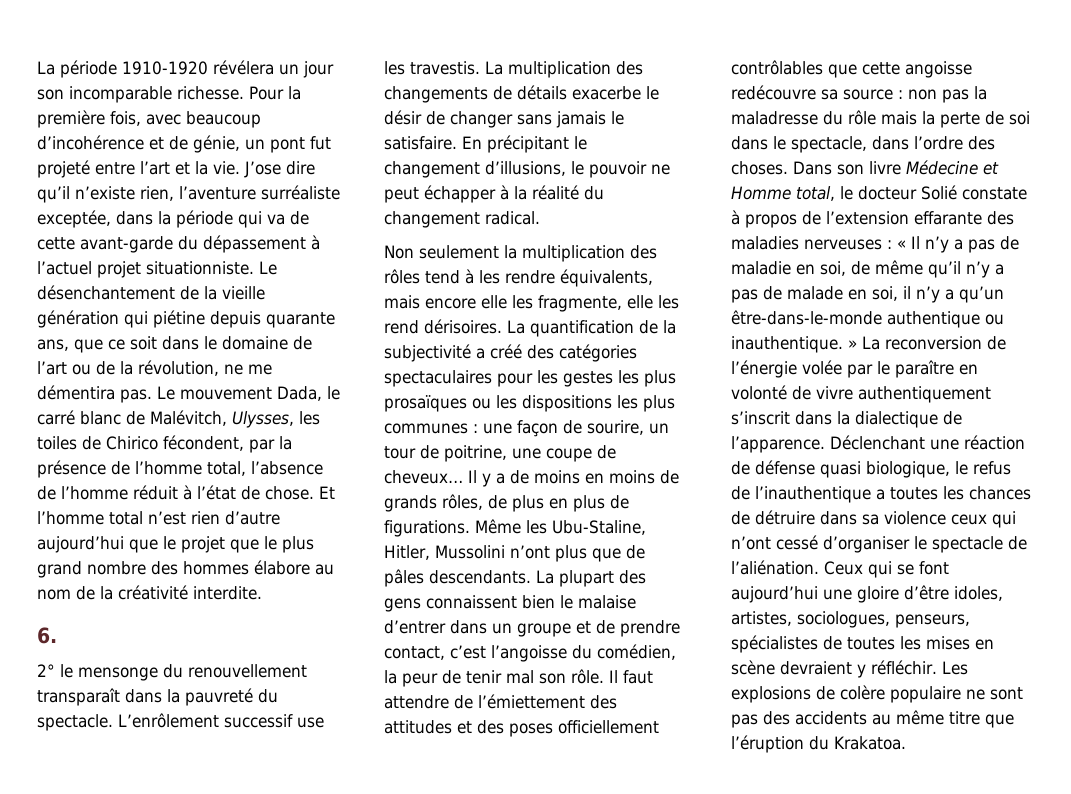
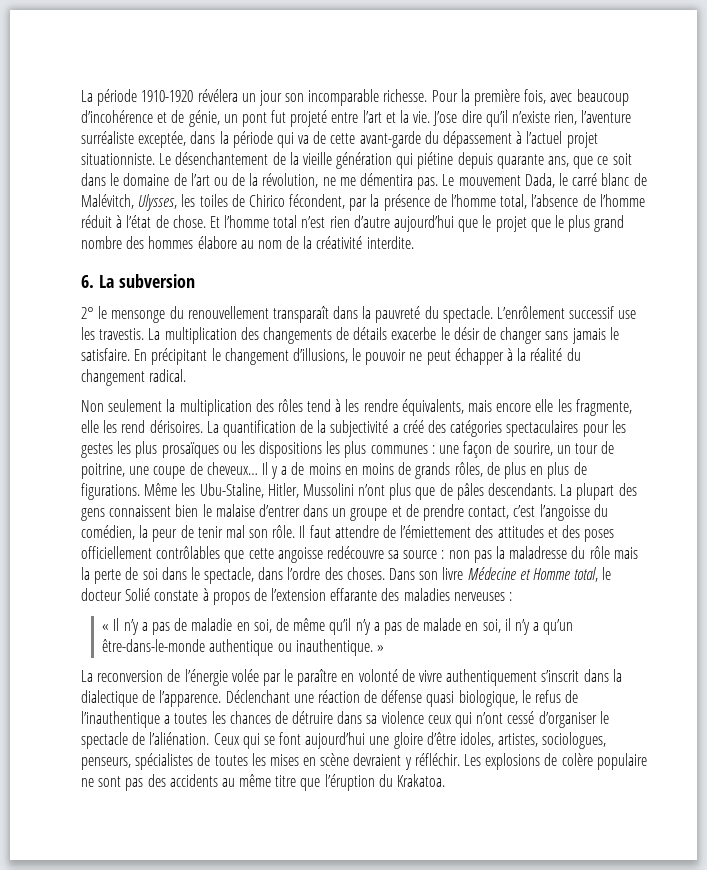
(57, 635) none -> [98,274,195,288] La subversion
(892, 244) none -> (513, 596) //
(857, 344) none -> (385, 648) //

